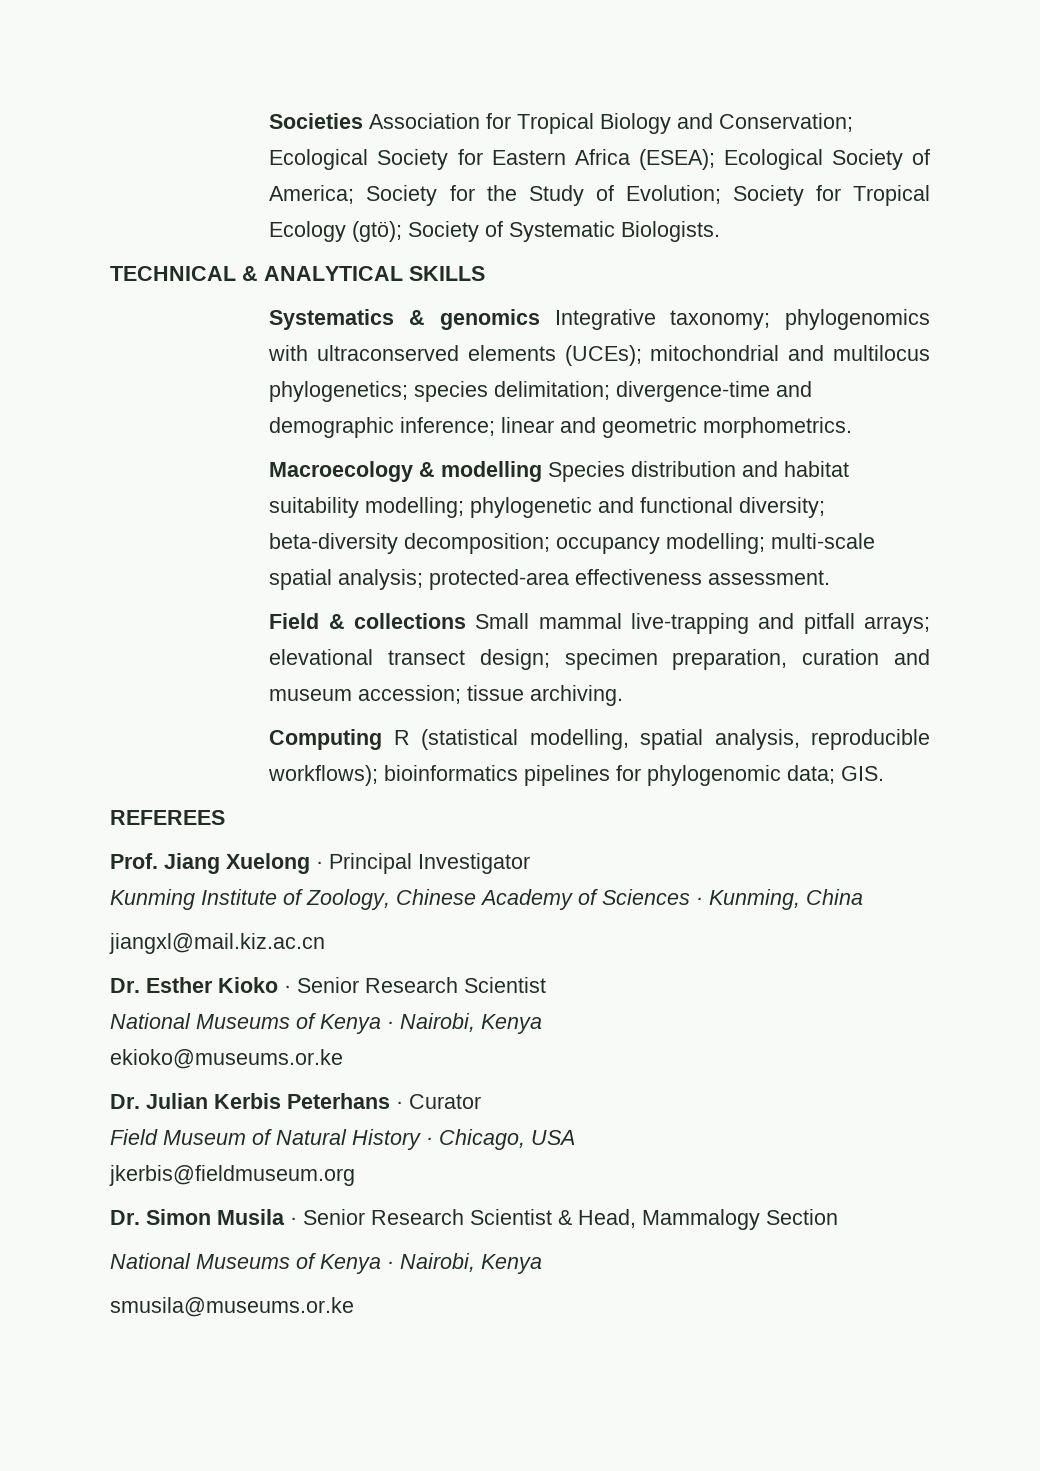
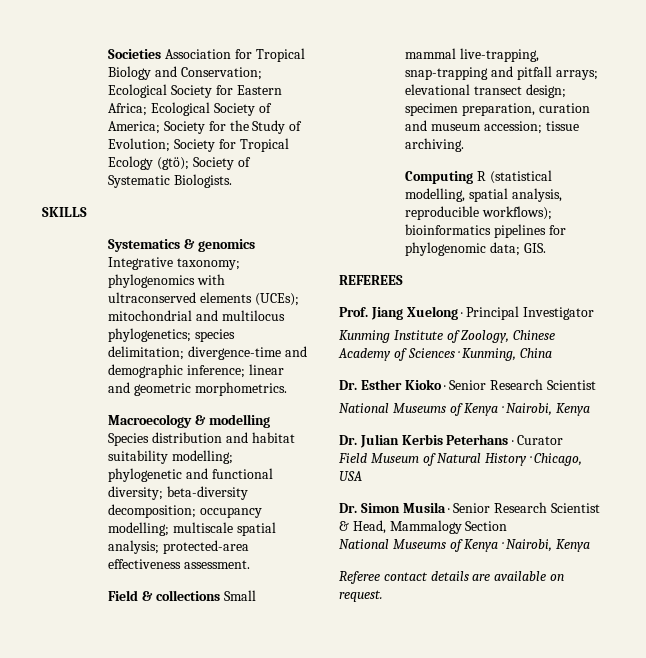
[574,149,715,170] Africa (ESEA); -> [108,103,148,116] Africa;
[110,266,403,281] TECHNICAL & ANALYTICAL -> (233, 181) none
[771,533,876,549] multi-scale -> [173,522,234,533] multiscale
[631,613,750,634] live-trapping -> [460,48,540,62] [405,67,489,80] live-trapping, snap-trapping
[109,933,325,954] // jiangxl@mail.kiz.ac.cn -> (552, 353) none
[110,1049,343,1069] // ekioko@museums.or.ke -> (590, 409) none
[109,1165,355,1186] // jkerbis@fieldmuseum.org -> (362, 476) none
[110,1297,354,1317] smusila@museums.or.ke -> [339,571,564,584] [339,590,383,602] Referee contact details are available on request.

